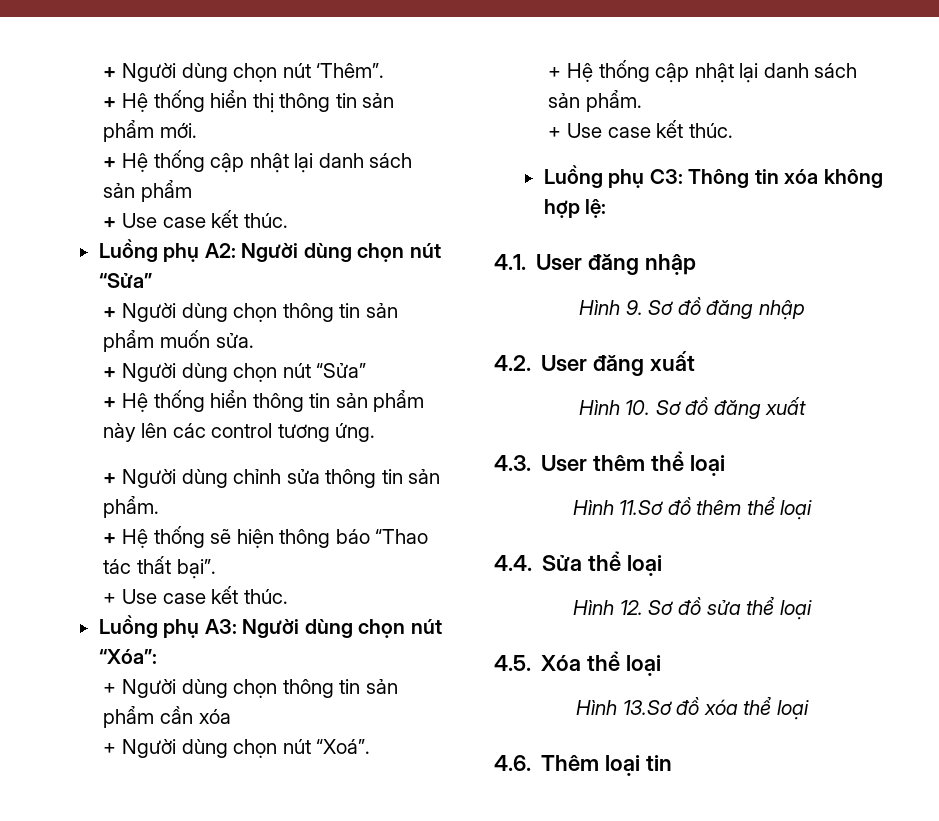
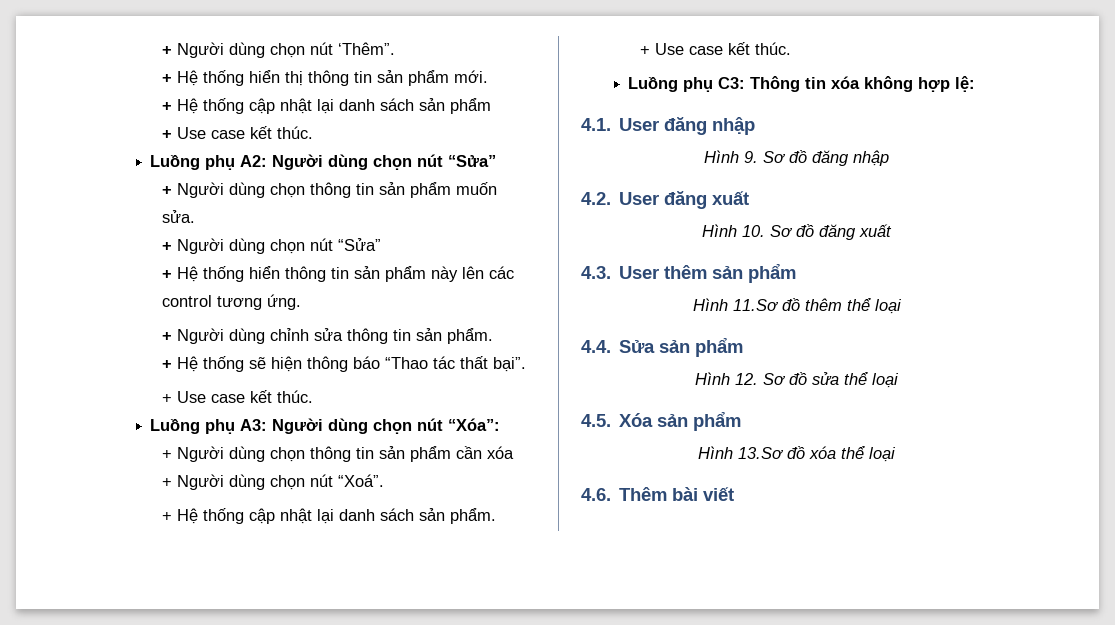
[651,451,726,476] thể loại -> [712,264,797,283] sản phẩm
[588,551,663,576] thể loại -> [659,338,744,357] sản phẩm
[587,651,662,676] thể loại -> [657,412,742,431] sản phẩm
[605,755,673,776] loại tin -> [672,487,735,501] bài viết

